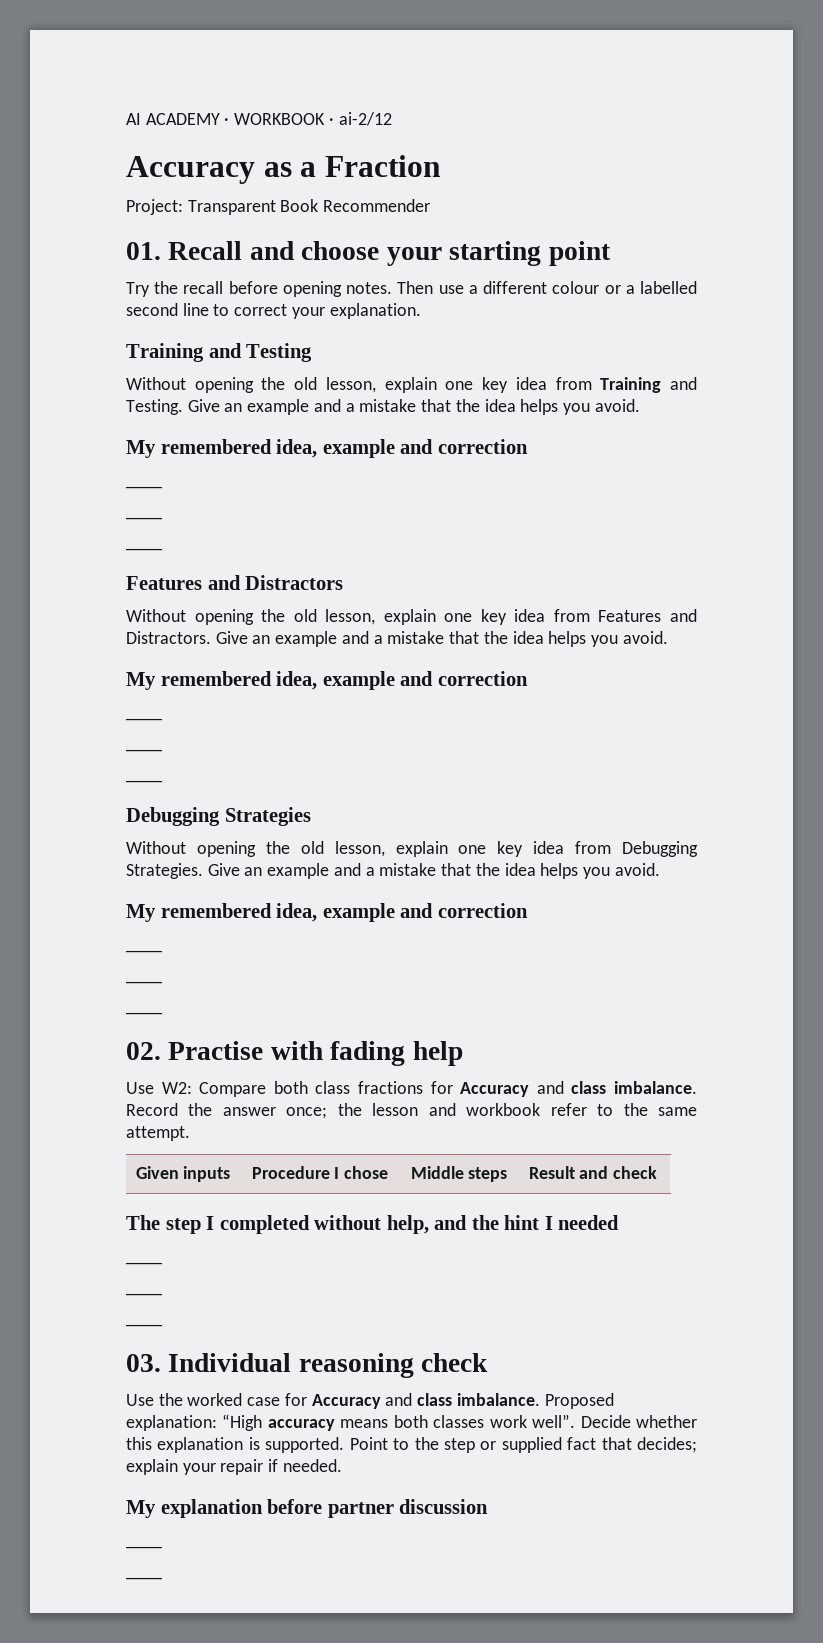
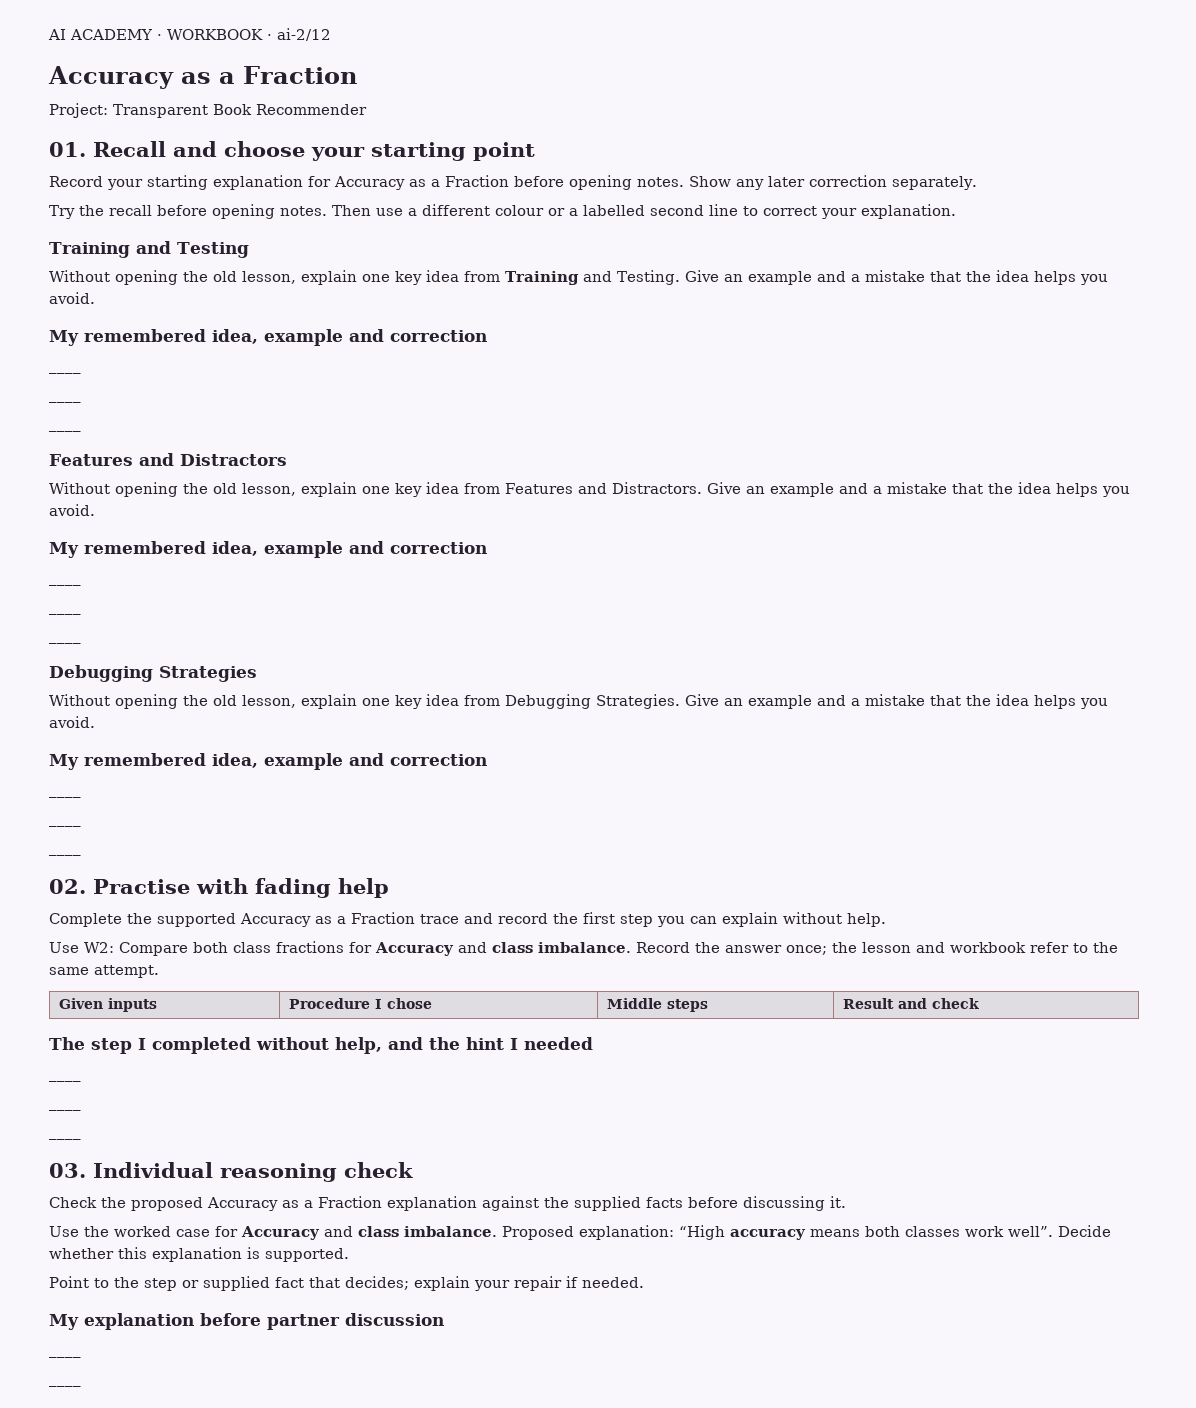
(611, 253) none -> [49,175,977,190] // Record your starting explanation for Accuracy as a Fraction before opening notes. Show any later correction separately.
(463, 1053) none -> [49,912,886,927] // Complete the supported Accuracy as a Fraction trace and record the first step you can explain without help.
(489, 1362) none -> [49,1196,846,1211] // Check the proposed Accuracy as a Fraction explanation against the supplied facts before discussing it.
(345, 1445) none -> (349, 1255) //

